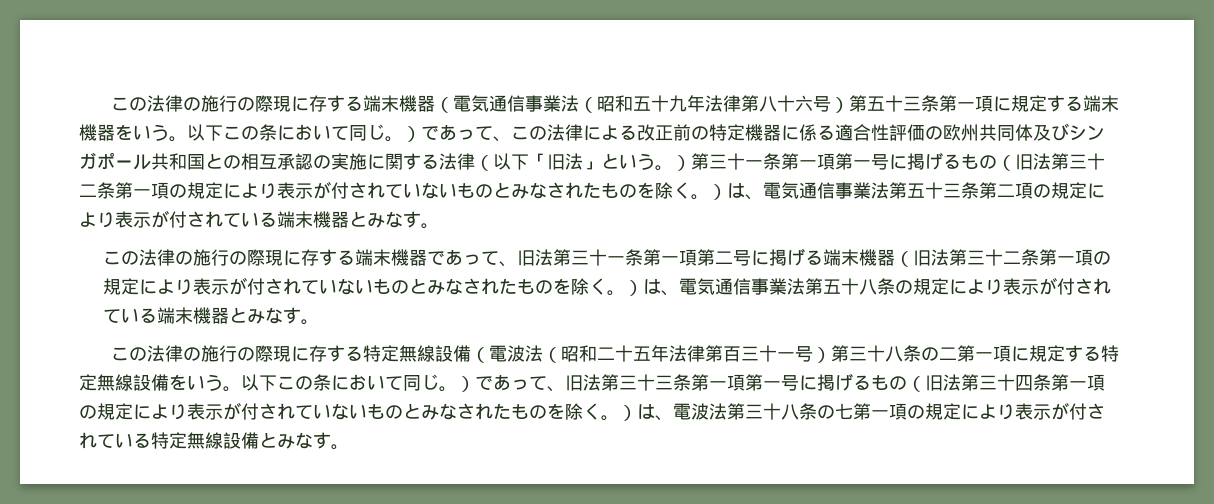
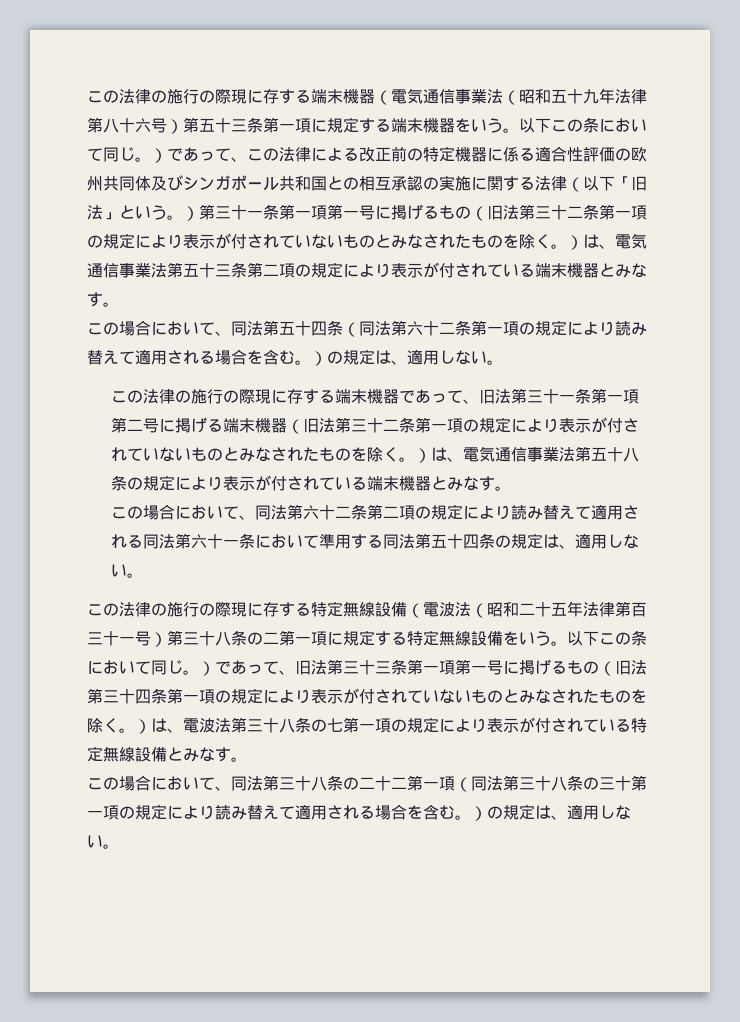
(439, 226) none -> [87,320,647,337] [87,349,503,366] // この場合において、同法第五十四条（同法第六十二条第一項の規定により読み替えて適用される場合を含む。）の規定は、適用しない。
(319, 322) none -> [111,504,640,520] [111,533,640,549] [111,564,144,578] // この場合において、同法第六十二条第二項の規定により読み替えて適用される同法第六十一条において準用する同法第五十四条の規定は、適用しない。
(349, 447) none -> [87,775,647,792] [87,804,631,821] [87,835,119,849] // この場合において、同法第三十八条の二十二第一項（同法第三十八条の三十第一項の規定により読み替えて適用される場合を含む。）の規定は、適用しない。

